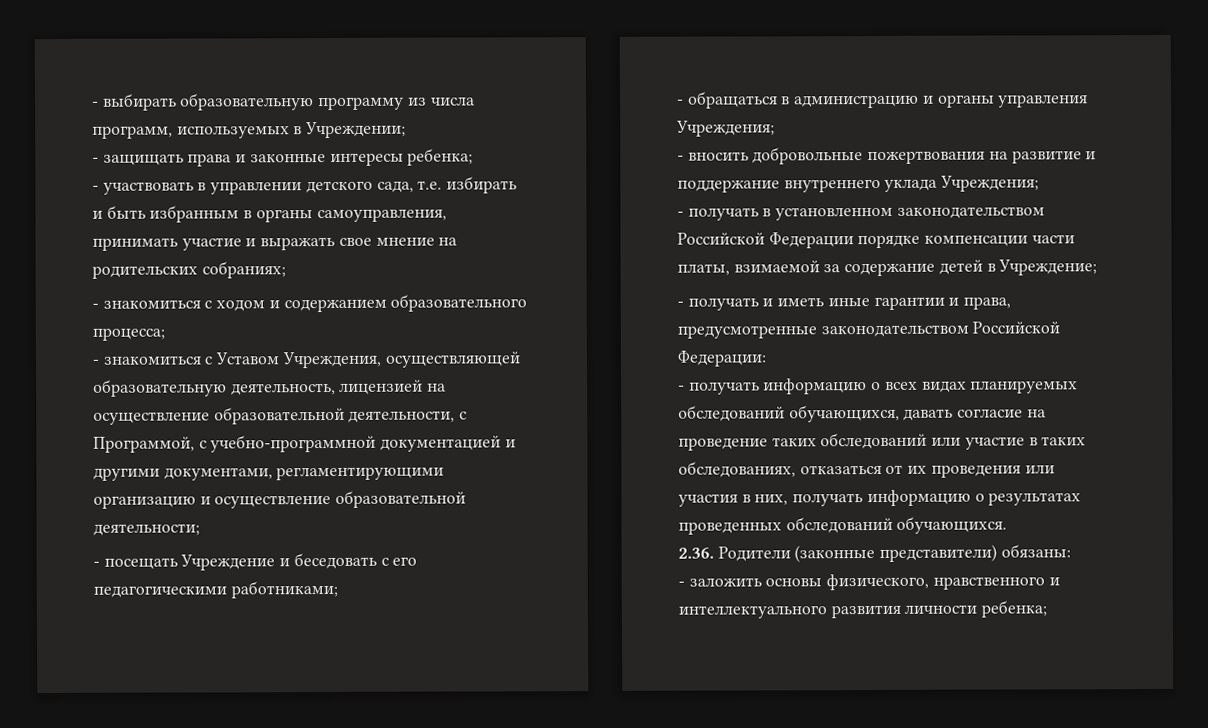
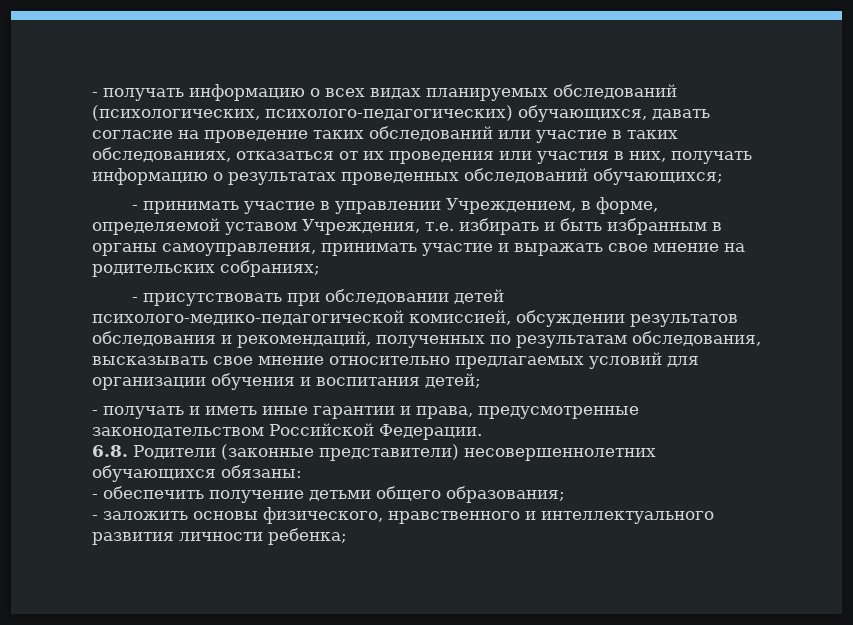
[92,93,475,111] [92,121,407,139] [92,148,474,167] [92,176,518,195] [92,205,447,223] [92,236,458,251] [92,261,286,279] [92,294,528,313] [92,327,165,341] [92,351,521,369] [93,379,447,397] [93,406,468,425] [93,434,516,453] [93,466,445,481] [93,490,467,509] [93,523,200,536] [93,552,418,571] [93,580,338,599] [677,91,1089,109] [676,120,775,137] [677,147,1097,165] [677,175,1040,193] [677,206,1045,221] [677,232,1075,249] [677,259,1098,277] [677,296,1012,311] [677,321,1061,339] [677,350,767,367] [678,385,685,391] - выбирать образовательную программу из числа программ, используемых в Учреждении; // - защищать права и законные интересы ребенка; // - участвовать в управлении детского сада, т.е. избирать и быть избранным в органы самоуправления, принимать участие и выражать свое мнение на родительских собраниях; // - знакомиться с ходом и содержанием образовательного процесса; // - знакомиться с Уставом Учреждения, осуществляющей образовательную деятельность, лицензией на осуществление образовательной деятельности, с Программой, с учебно-программной документацией и другими документами, регламентирующими организацию и осуществление образовательной деятельности; // - посещать Учреждение и беседовать с его педагогическими работниками; // - обращаться в администрацию и органы управления Учреждения; // - вносить добровольные пожертвования на развитие и поддержание внутреннего уклада Учреждения; // - получать в установленном законодательством Российской Федерации порядке компенсации части платы, взимаемой за содержание детей в Учреждение; // - получать и иметь иные гарантии и права, предусмотренные законодательством Российской Федерации: // - -> [92,92,98,97] -
(785, 413) none -> [92,105,513,121] (психологических, психолого-педагогических)
[896,516,1008,534] [678,547,714,559] обучающихся. // 2.36. -> [593,168,723,185] [131,197,658,214] [92,218,722,235] [92,243,745,256] [92,260,320,277] [131,289,504,306] [92,310,738,327] [92,331,761,348] [92,352,699,369] [92,373,481,390] [92,406,639,419] [92,423,482,440] [92,445,128,457] обучающихся; // - принимать участие в управлении Учреждением, в форме, определяемой уставом Учреждения, т.е. избирать и быть избранным в органы самоуправления, принимать участие и выражать свое мнение на родительских собраниях; // - присутствовать при обследовании детей психолого-медико-педагогической комиссией, обсуждении результатов обследования и рекомендаций, полученных по результатам обследования, высказывать свое мнение относительно предлагаемых условий для организации обучения и воспитания детей; // - получать и иметь иные гарантии и права, предусмотренные законодательством Российской Федерации. // 6.8.
(998, 553) none -> [464,448,656,461] [92,465,216,482] несовершеннолетних обучающихся
(1071, 551) none -> [92,486,565,503] // - обеспечить получение детьми общего образования;

